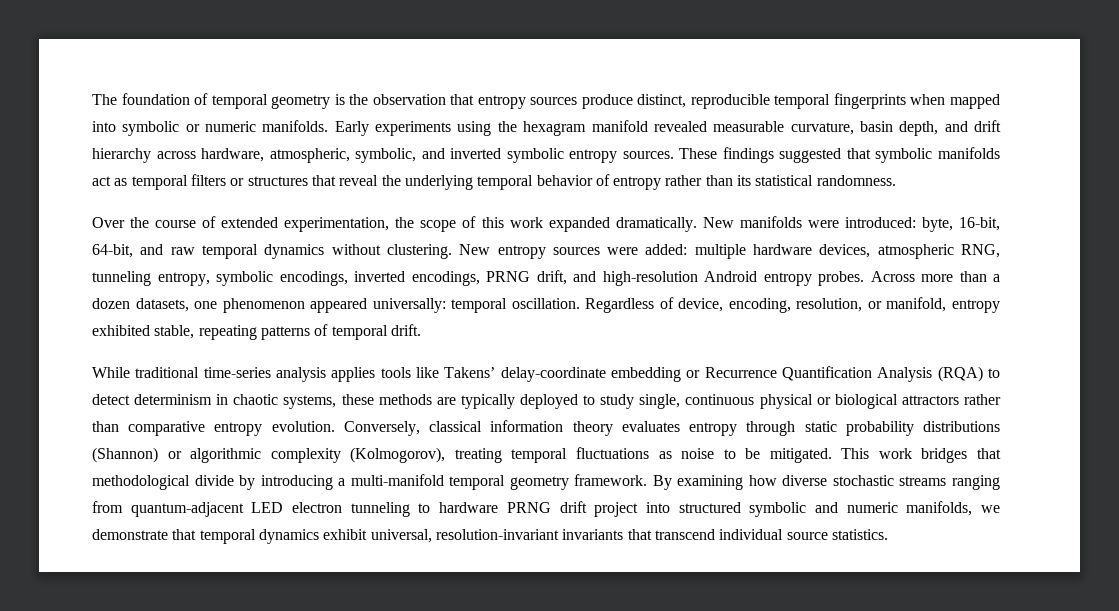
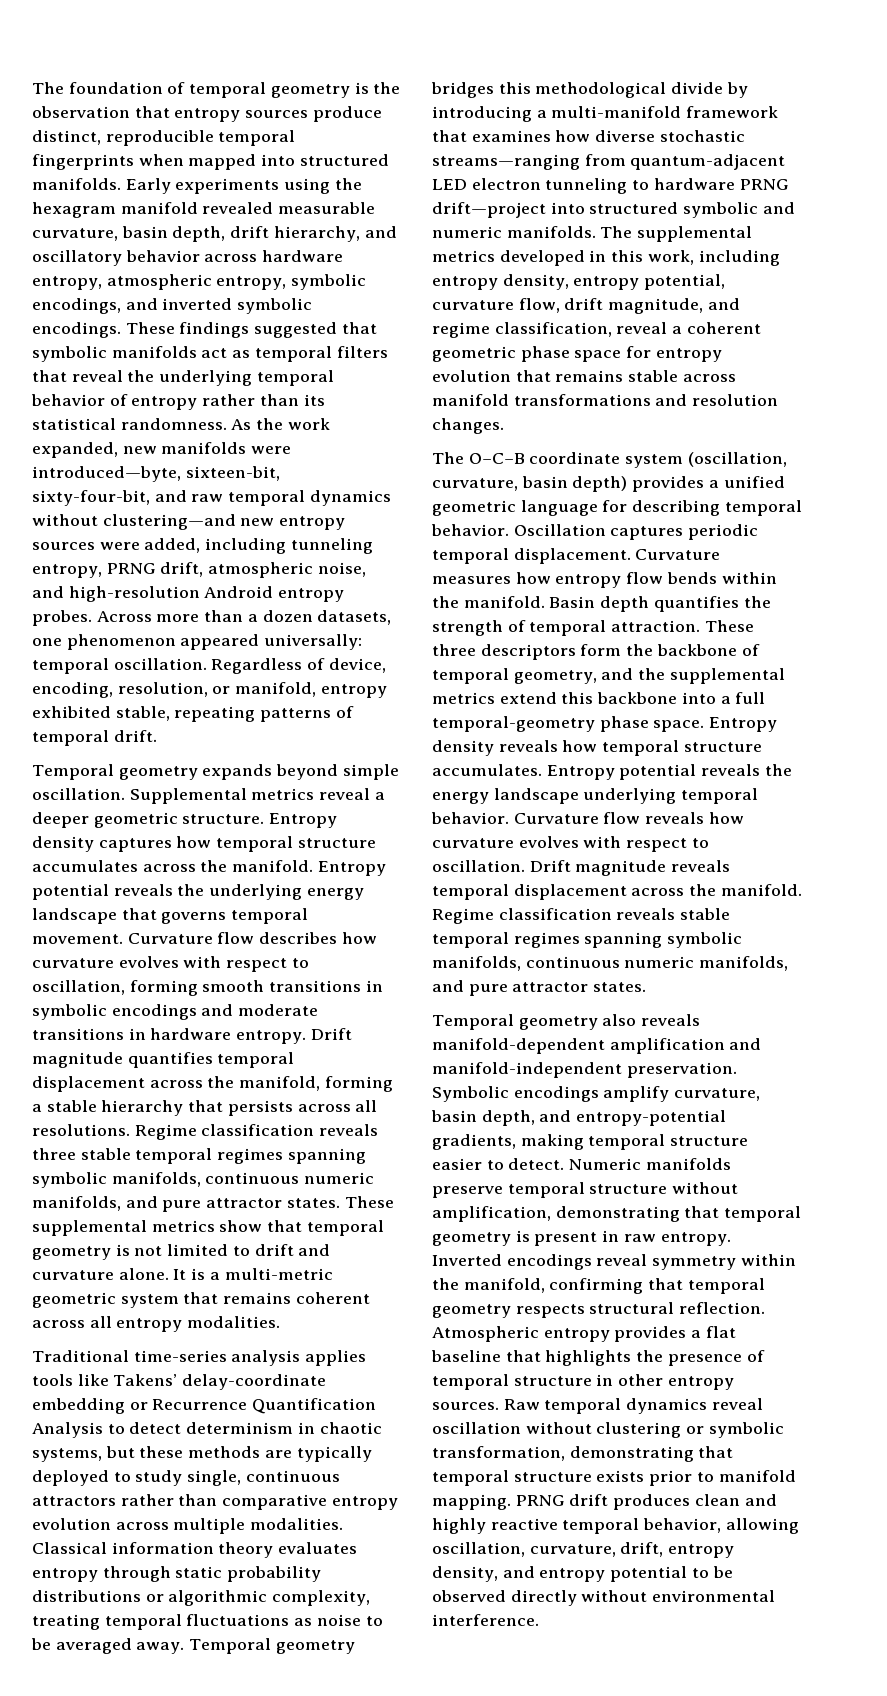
[122,121,257,136] symbolic or numeric -> [299,154,389,166] structured
[944,120,1002,132] [92,148,417,163] and drift hierarchy across hardware, atmospheric, symbolic, -> [230,226,397,242] [32,250,344,266] [32,274,367,290] [32,298,121,314] drift hierarchy, and oscillatory behavior across hardware entropy, atmospheric entropy, symbolic encodings,
[569,149,674,163] entropy sources. -> [32,322,121,338] encodings.
[230,176,308,186] or structures -> (388, 352) none
[92,216,1000,232] [92,244,133,258] // Over the course of extended experimentation, the scope of this work expanded dramatically. New manifolds were introduced: byte, 16-bit, 64-bit, -> [231,418,330,430] [32,442,292,458] [32,466,280,482] [32,490,150,506] As the work expanded, new manifolds were introduced—byte, sixteen-bit, sixty-four-bit,
[386,244,491,259] clustering. New -> [102,514,275,530] clustering—and new
[645,244,1000,259] [92,270,567,286] added: multiple hardware devices, atmospheric RNG, tunneling entropy, symbolic encodings, inverted encodings, PRNG drift, -> [144,538,373,554] [32,562,366,578] added, including tunneling entropy, PRNG drift, atmospheric noise,
[92,367,200,378] While traditional -> [32,764,399,780] [32,788,385,804] [32,812,338,828] [32,836,376,852] [32,860,386,876] [32,884,364,900] [32,908,309,924] [32,932,377,944] [32,956,309,972] [32,980,383,996] [32,1004,319,1020] [32,1028,352,1044] [32,1052,295,1068] [32,1076,393,1092] [32,1100,378,1116] [32,1124,379,1140] [32,1148,366,1164] [32,1172,375,1188] [32,1196,394,1212] [32,1220,384,1236] [32,1244,331,1260] [32,1268,333,1280] [32,1292,370,1308] [32,1316,281,1332] [32,1350,129,1362] Temporal geometry expands beyond simple oscillation. Supplemental metrics reveal a deeper geometric structure. Entropy density captures how temporal structure accumulates across the manifold. Entropy potential reveals the underlying energy landscape that governs temporal movement. Curvature flow describes how curvature evolves with respect to oscillation, forming smooth transitions in symbolic encodings and moderate transitions in hardware entropy. Drift magnitude quantifies temporal displacement across the manifold, forming a stable hierarchy that persists across all resolutions. Regime classification reveals three stable temporal regimes spanning symbolic manifolds, continuous numeric manifolds, and pure attractor states. These supplemental metrics show that temporal geometry is not limited to drift and curvature alone. It is a multi-metric geometric system that remains coherent across all entropy modalities. // Traditional
[937,366,983,382] (RQA) -> (103, 1430) none
(337, 402) none -> [105,1446,135,1458] but
[759,394,898,409] physical or biological -> (340, 1476) none
[271,421,483,436] evolution. Conversely, classical -> [32,1518,344,1534] [32,1542,107,1554] evolution across multiple modalities. Classical
[92,447,158,463] (Shannon) -> (141, 1596) none
[270,447,446,463] complexity (Kolmogorov), -> [272,1590,371,1606] complexity,
[769,448,1001,463] mitigated. This work bridges that -> [55,1638,355,1654] [431,82,531,98] averaged away. Temporal geometry bridges this
[449,474,744,490] temporal geometry framework. By examining -> [686,106,779,118] [432,130,551,142] framework that examines
[899,475,1000,490] streams ranging -> [432,154,580,170] streams—ranging
[559,501,639,517] drift project -> [432,202,546,218] drift—project
[906,501,1000,516] [92,529,888,544] manifolds, we demonstrate that temporal dynamics exhibit universal, resolution-invariant invariants that transcend individual source statistics. -> [506,226,753,242] [432,250,780,266] [432,274,726,290] [432,298,740,314] [432,322,761,338] [432,346,722,362] [432,370,736,382] [432,394,779,406] [432,418,504,434] [432,452,787,468] [432,476,785,492] [432,500,802,516] [431,524,759,540] [432,548,721,564] [432,572,777,588] [432,596,771,612] [432,620,754,636] [432,644,760,660] [432,668,785,684] [432,692,766,704] [432,716,778,732] [432,740,762,756] [432,764,792,780] [432,788,759,804] [431,812,744,824] [432,836,709,852] [432,860,731,876] [432,884,802,900] [432,908,731,924] [432,932,743,948] [432,956,789,971] [432,980,647,996] [432,1014,701,1030] [432,1038,762,1054] [432,1062,737,1078] [432,1086,761,1102] [431,1110,727,1126] [432,1134,749,1150] [432,1158,731,1170] [432,1182,739,1198] [432,1206,802,1222] [432,1230,731,1246] [432,1254,796,1270] [432,1278,765,1294] [432,1302,766,1318] [432,1326,736,1342] [431,1350,765,1366] [432,1374,734,1390] [432,1398,763,1414] [432,1422,784,1438] [432,1446,734,1462] [432,1470,796,1486] [432,1494,777,1510] [432,1518,799,1534] [432,1542,735,1558] [432,1566,733,1582] [432,1590,776,1606] [432,1614,539,1626] manifolds. The supplemental metrics developed in this work, including entropy density, entropy potential, curvature flow, drift magnitude, and regime classification, reveal a coherent geometric phase space for entropy evolution that remains stable across manifold transformations and resolution changes. // The O–C–B coordinate system (oscillation, curvature, basin depth) provides a unified geometric language for describing temporal behavior. Oscillation captures periodic temporal displacement. Curvature measures how entropy flow bends within the manifold. Basin depth quantifies the strength of temporal attraction. These three descriptors form the backbone of temporal geometry, and the supplemental metrics extend this backbone into a full temporal-geometry phase space. Entropy density reveals how temporal structure accumulates. Entropy potential reveals the energy landscape underlying temporal behavior. Curvature flow reveals how curvature evolves with respect to oscillation. Drift magnitude reveals temporal displacement across the manifold. Regime classification reveals stable temporal regimes spanning symbolic manifolds, continuous numeric manifolds, and pure attractor states. // Temporal geometry also reveals manifold-dependent amplification and manifold-independent preservation. Symbolic encodings amplify curvature, basin depth, and entropy-potential gradients, making temporal structure easier to detect. Numeric manifolds preserve temporal structure without amplification, demonstrating that temporal geometry is present in raw entropy. Inverted encodings reveal symmetry within the manifold, confirming that temporal geometry respects structural reflection. Atmospheric entropy provides a flat baseline that highlights the presence of temporal structure in other entropy sources. Raw temporal dynamics reveal oscillation without clustering or symbolic transformation, demonstrating that temporal structure exists prior to manifold mapping. PRNG drift produces clean and highly reactive temporal behavior, allowing oscillation, curvature, drift, entropy density, and entropy potential to be observed directly without environmental interference.

